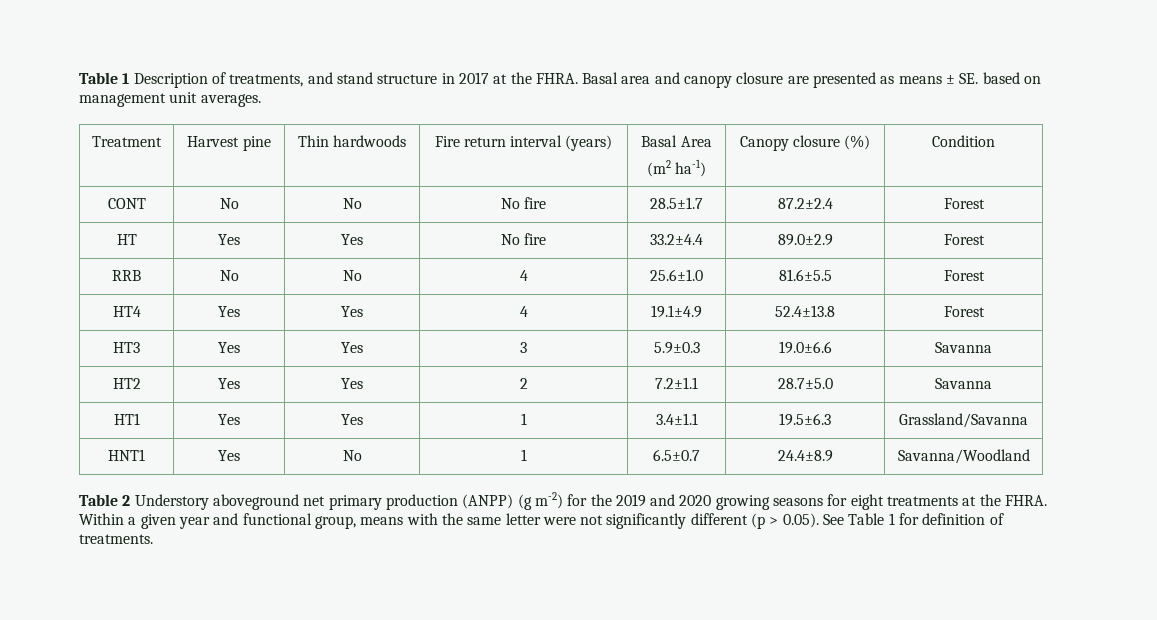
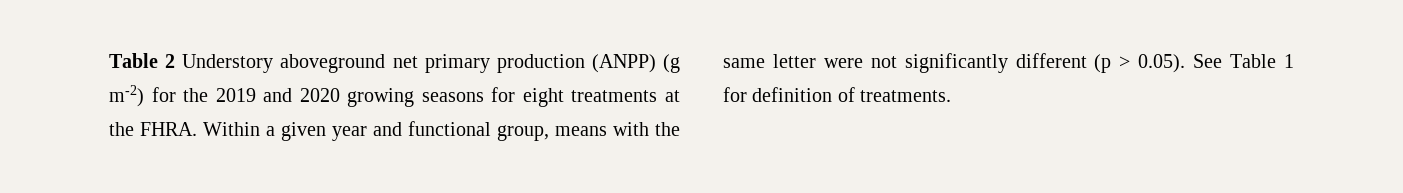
[79,72,1042,88] [79,92,261,107] [92,136,162,147] [187,136,271,151] [297,135,407,147] [434,135,613,151] [641,135,712,147] [646,159,707,177] [739,135,871,151] [932,135,995,147] [107,198,146,209] [219,198,239,209] [342,198,362,209] [500,197,547,209] [650,197,703,209] [777,198,833,209] [943,198,985,209] [116,234,137,245] [218,234,240,245] [341,234,363,245] [500,233,547,245] [650,234,703,245] [777,234,833,246] [943,234,985,245] [112,270,141,281] [219,270,239,281] [342,270,362,281] [519,270,528,281] [650,269,703,281] [778,269,832,281] [943,270,985,281] [112,306,141,317] [218,306,240,317] [341,306,363,317] [519,306,528,317] [651,305,702,318] [775,305,835,317] [943,306,985,317] [113,342,140,353] [218,342,240,353] [341,342,363,353] [520,342,527,353] [653,342,700,354] [778,341,832,354] [935,342,992,353] [112,378,141,389] [218,378,240,389] [341,378,363,389] [519,378,528,389] [655,377,698,389] [777,378,833,389] [935,378,992,389] [113,413,140,425] [218,414,240,425] [341,414,363,425] [520,413,527,425] [655,413,698,425] [779,413,831,426] [899,413,1028,428] [108,449,145,461] [218,450,240,461] [342,450,362,461] [520,449,527,461] [653,449,700,461] [777,450,833,462] [897,449,1030,464] [79,494,118,506] Table 1 Description of treatments, and stand structure in 2017 at the FHRA. Basal area and canopy closure are presented as means ± SE. based on management unit averages. // Treatment | Harvest pine | Thin hardwoods | Fire return interval (years) | Basal Area // (m2 ha-1) | Canopy closure (%) | Condition // CONT | No | No | No fire | 28.5±1.7 | 87.2±2.4 | Forest // HT | Yes | Yes | No fire | 33.2±4.4 | 89.0±2.9 | Forest // RRB | No | No | 4 | 25.6±1.0 | 81.6±5.5 | Forest // HT4 | Yes | Yes | 4 | 19.1±4.9 | 52.4±13.8 | Forest // HT3 | Yes | Yes | 3 | 5.9±0.3 | 19.0±6.6 | Savanna // HT2 | Yes | Yes | 2 | 7.2±1.1 | 28.7±5.0 | Savanna // HT1 | Yes | Yes | 1 | 3.4±1.1 | 19.5±6.3 | Grassland/Savanna // HNT1 | Yes | No | 1 | 6.5±0.7 | 24.4±8.9 | Savanna/Woodland // Table -> [109,53,158,68] Table

